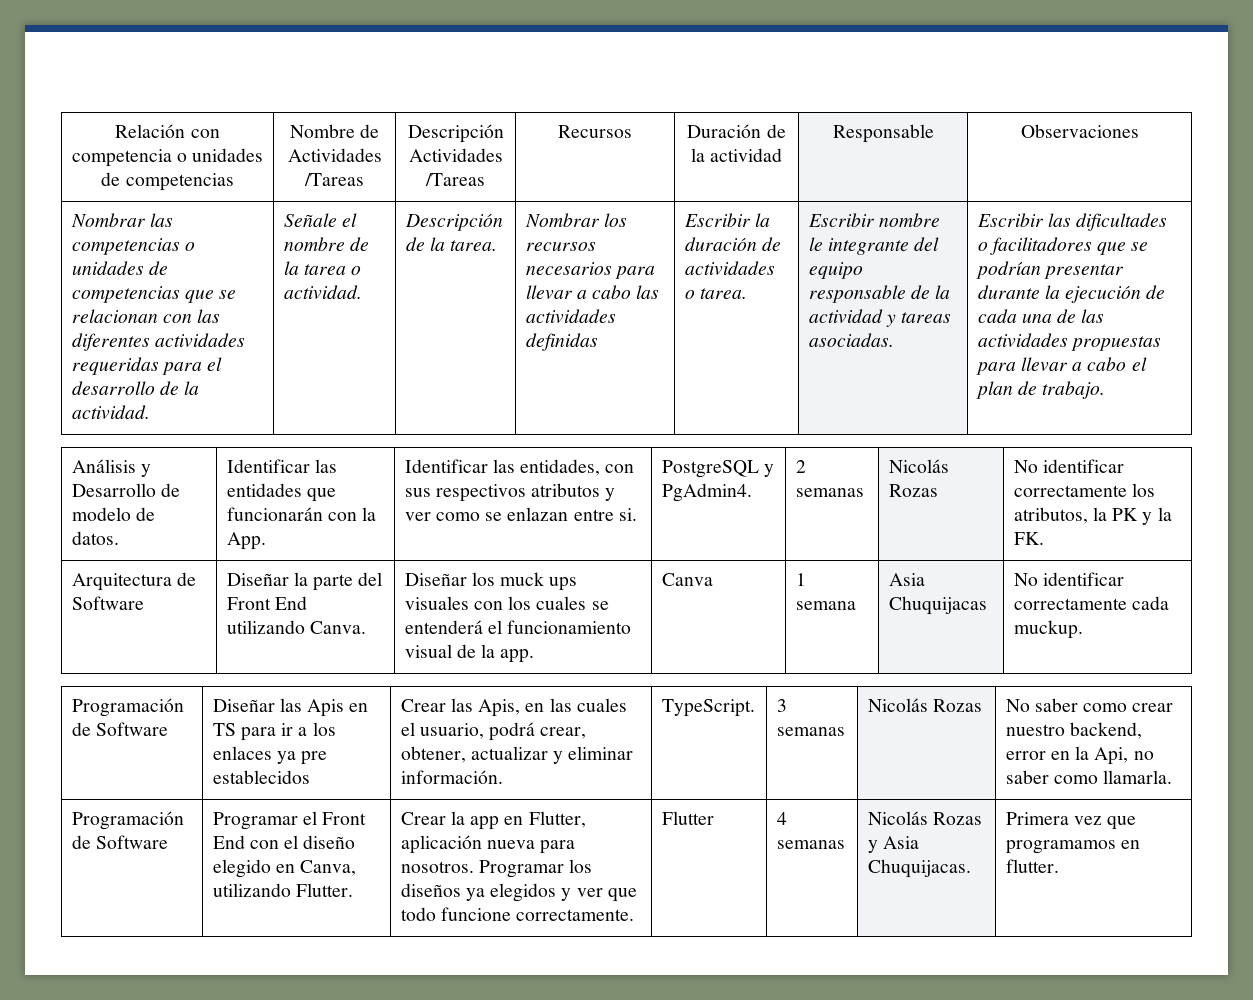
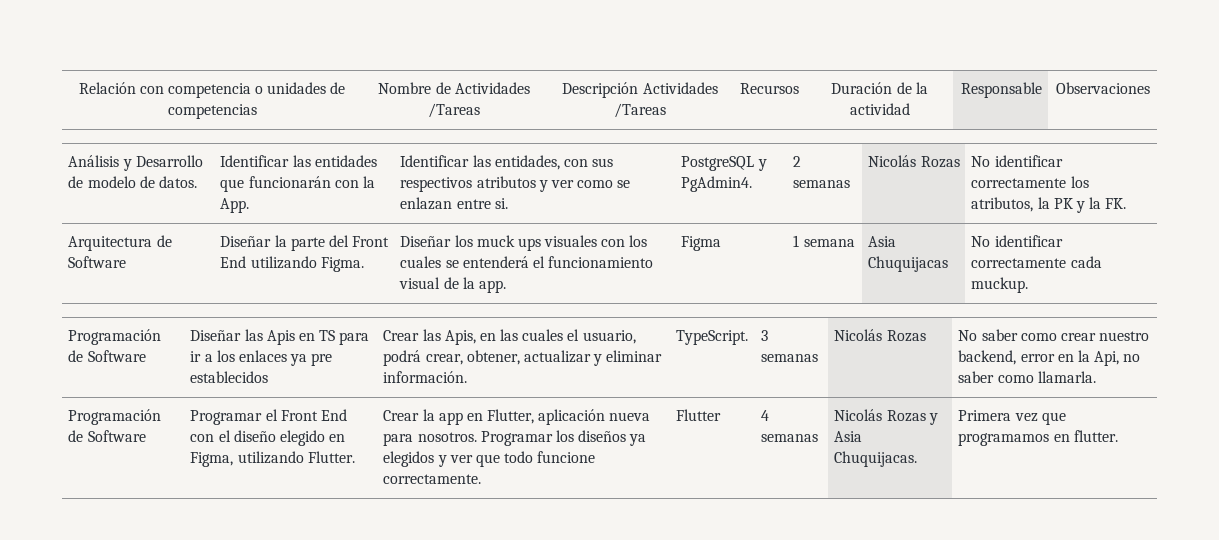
[70,213,173,227] [71,238,195,255] [71,261,168,275] [71,286,237,303] [71,309,221,323] [71,333,245,351] [71,357,223,375] [71,381,200,395] [71,405,150,419] [283,213,357,227] [283,237,369,251] [283,261,362,275] [283,285,362,299] [404,214,503,231] [405,237,498,251] [524,213,627,227] [525,242,596,251] [525,262,655,279] [525,285,660,299] [525,309,616,323] [525,333,598,351] [683,213,770,227] [684,237,781,251] [684,261,775,275] [684,288,747,299] [807,213,940,227] [808,237,940,255] [808,262,863,279] [808,285,951,303] [808,309,952,327] [808,333,894,347] [976,213,1168,231] [977,237,1149,255] [975,261,1124,279] [977,285,1166,303] [977,309,1105,323] [977,333,1161,351] [975,357,1147,375] [975,381,1106,399] // Nombrar las competencias o unidades de competencias que se relacionan con las diferentes actividades requeridas para el desarrollo de la actividad. | Señale el nombre de la tarea o actividad. | Descripción de la tarea. | Nombrar los recursos necesarios para llevar a cabo las actividades definidas | Escribir la duración de actividades o tarea. | Escribir nombre le integrante del equipo responsable de la actividad y tareas asociadas. | Escribir las dificultades o facilitadores que se podrían presentar durante la ejecución de cada una de las actividades propuestas para llevar a cabo el plan de trabajo. -> (1150, 88) none
[309,621,366,634] Canva. -> [320,257,364,272] Figma.
[661,573,713,586] Canva -> [681,236,722,251] Figma
[300,860,357,876] Canva, -> [190,452,234,467] Figma,

